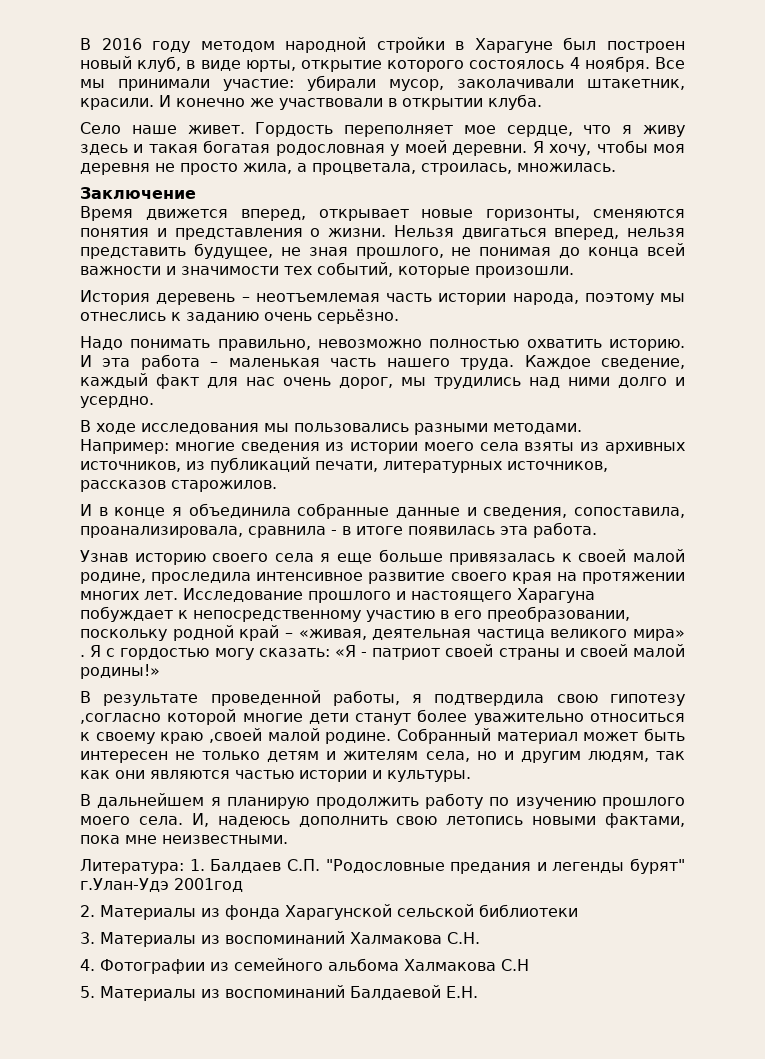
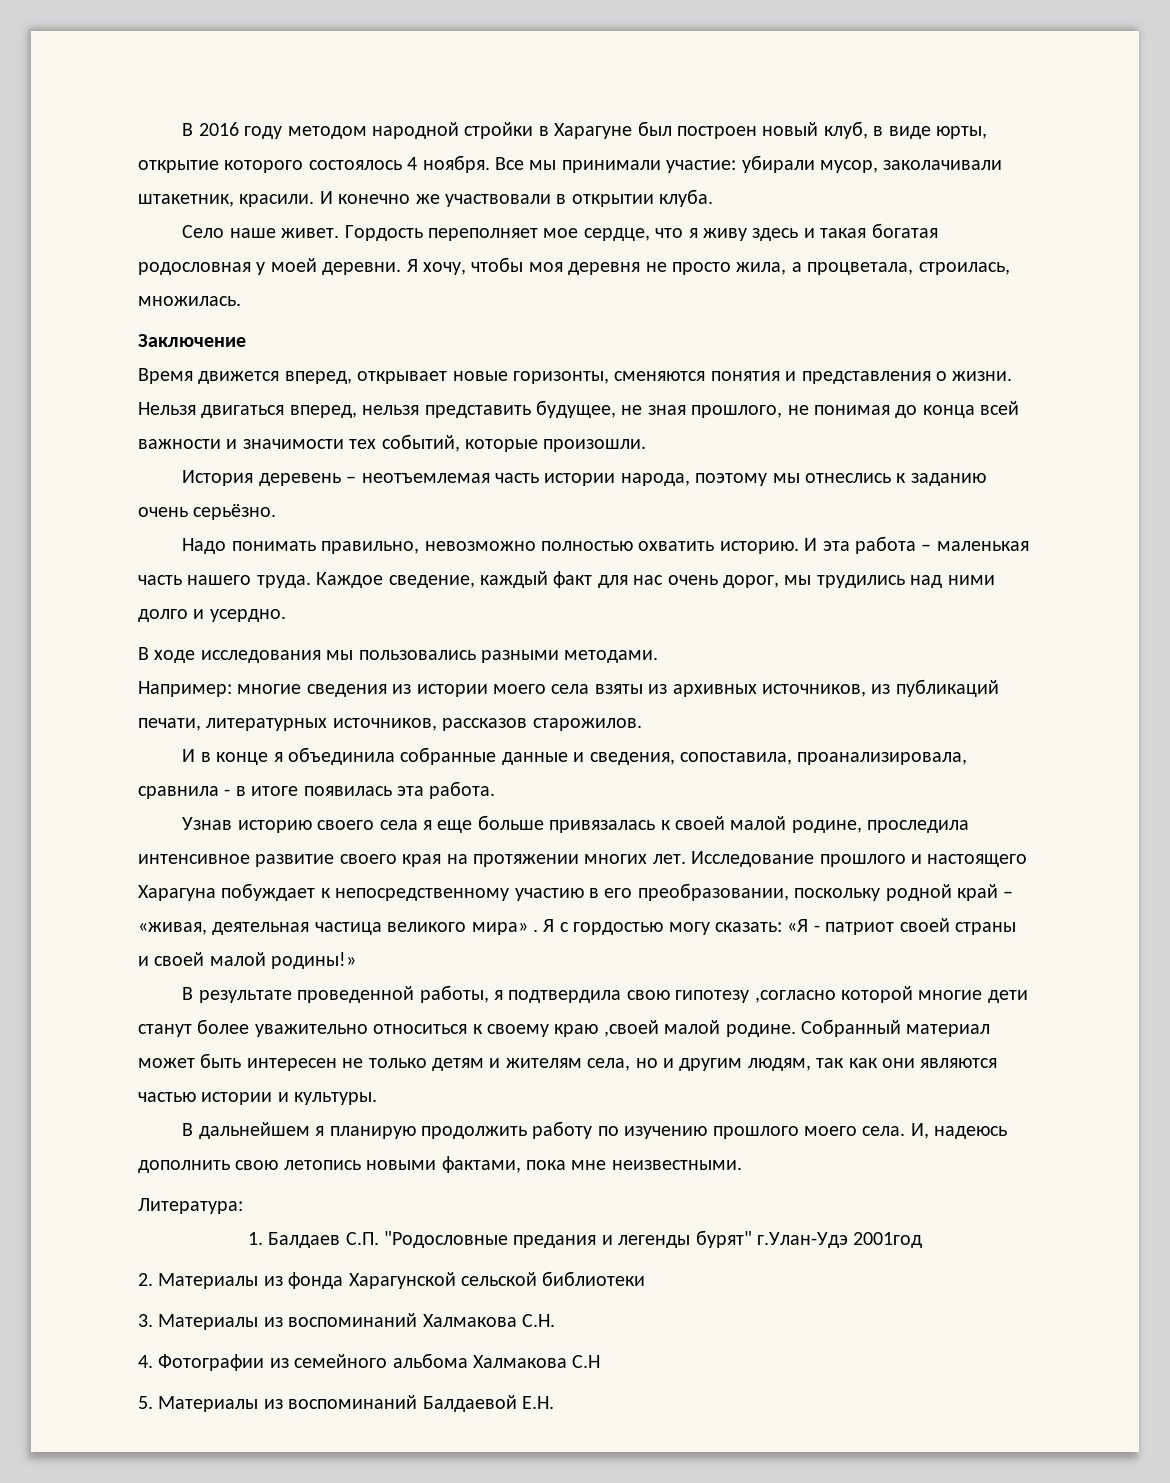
(184, 866) none -> (243, 1206) //

